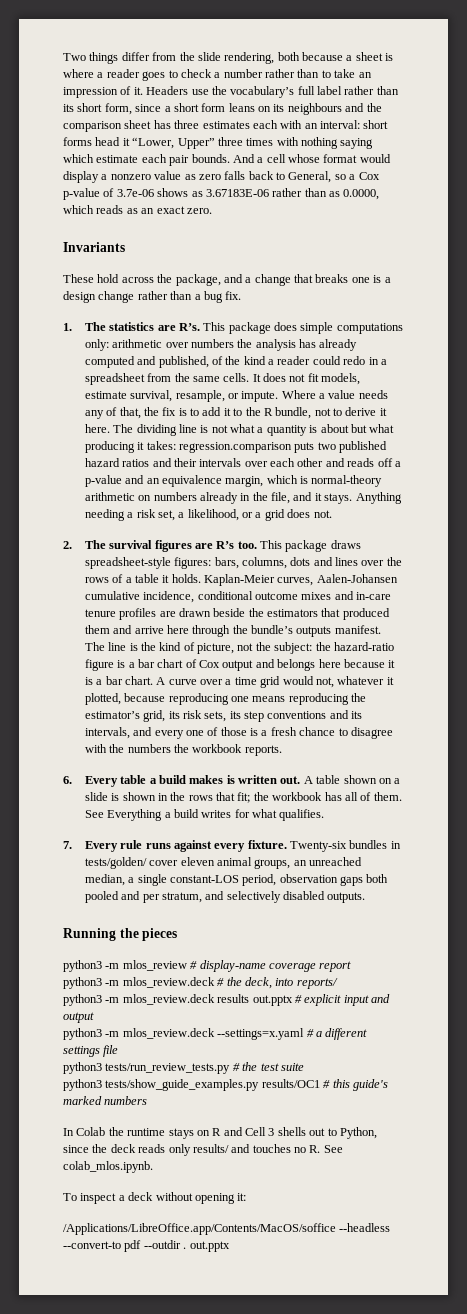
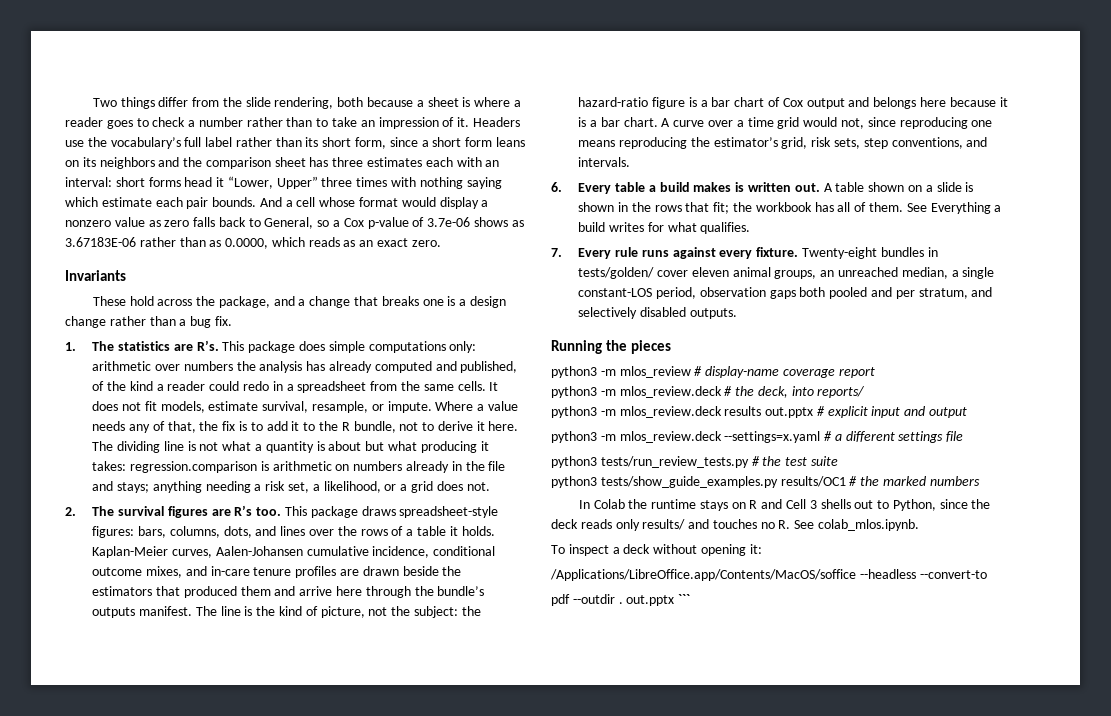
[287,103,342,115] neighbours -> [99,157,155,169] neighbors
[294,441,388,453] [84,458,401,467] [84,475,383,487] puts two published hazard ratios and their intervals over each other and reads off a p-value and an equivalence margin, which is normal-theory -> [260,461,269,471] is
[271,492,402,504] file, and it stays. Anything -> [488,461,506,471] [92,481,202,493] file and stays; anything
[290,557,311,566] dots -> [223,526,252,538] dots,
[301,592,332,600] mixes -> [146,566,183,578] mixes,
[337,676,394,685] [84,693,166,705] whatever it plotted, because -> [867,117,896,127] since
[168,711,180,719] its -> (808, 143) none
[229,710,363,722] [84,727,393,739] [84,744,282,756] its step conventions and its intervals, and every one of those is a fresh chance to disagree with the numbers the workbook reports. -> [863,137,988,149] [578,157,631,167] step conventions, and intervals.
[290,841,348,852] Twenty-six -> [802,247,878,259] Twenty-eight
[332,1079,388,1091] this guide's -> [860,476,880,486] the
(121, 1245) none -> (987, 574) //
(230, 1246) none -> [678,594,691,604] ```

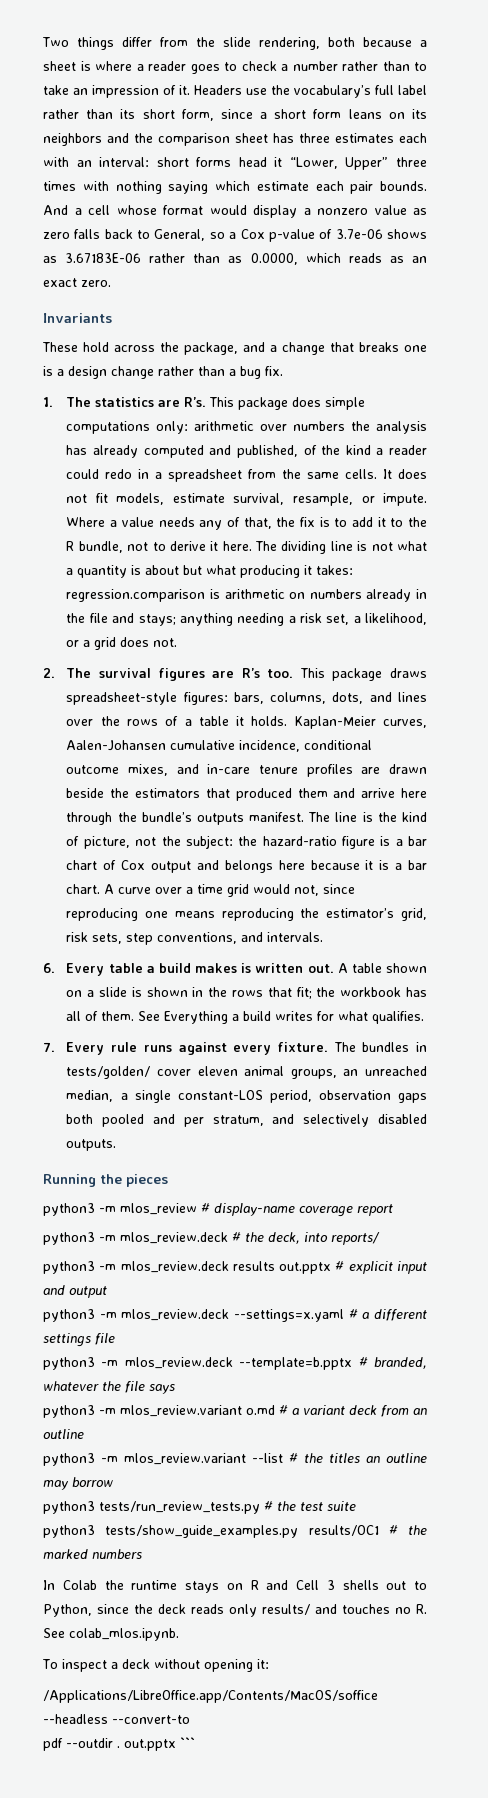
[802,247,878,259] Twenty-eight -> [333,1042,356,1052] The
(964, 436) none -> [43,1357,427,1370] [43,1381,175,1394] [43,1405,427,1418] [43,1429,84,1439] [43,1453,427,1466] [43,1477,113,1490] // python3 -m mlos_review.deck --template=b.pptx # branded, whatever the file says // python3 -m mlos_review.variant o.md # a variant deck from an outline // python3 -m mlos_review.variant --list # the titles an outline may borrow

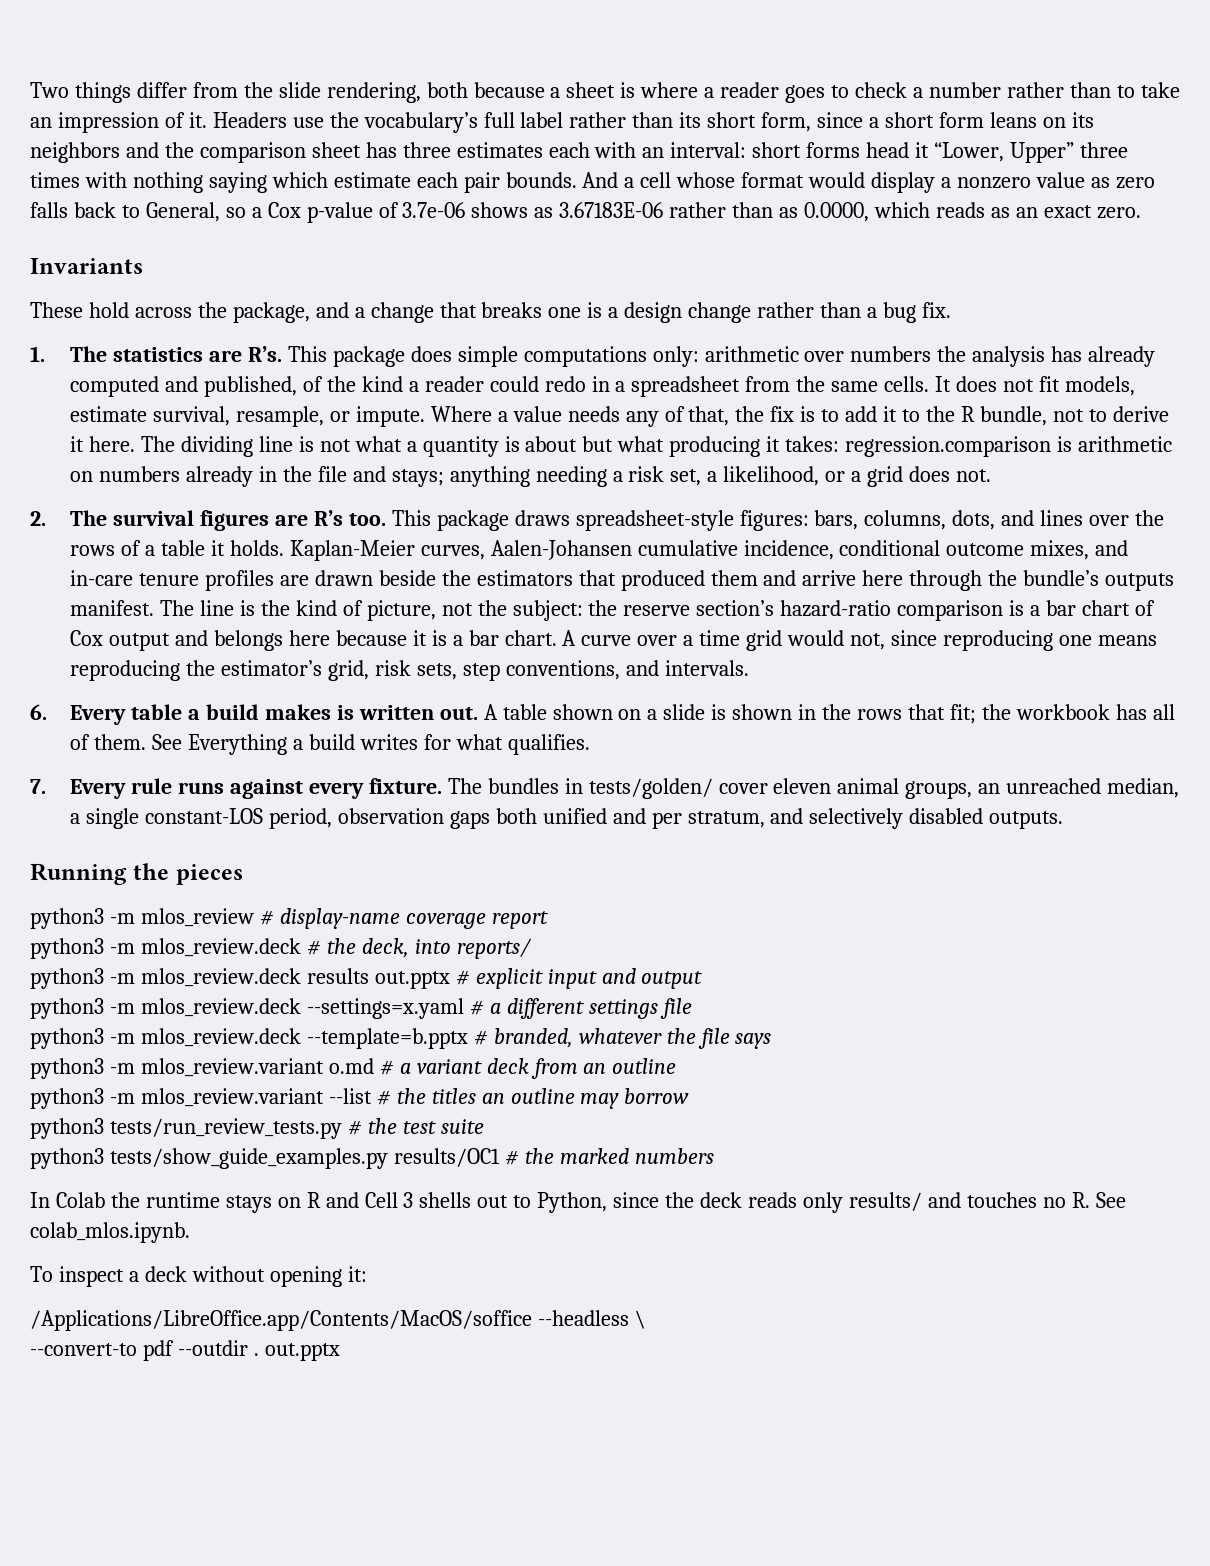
[262,836,375,849] hazard-ratio figure -> [623,600,1004,621] reserve section’s hazard-ratio comparison
[102,1114,145,1127] pooled -> [542,808,607,824] unified
(108, 1719) none -> [634,1310,646,1329] \ //
(190, 1719) // -> (137, 1349) none
[180,1737,195,1748] ``` -> (340, 1352) none

